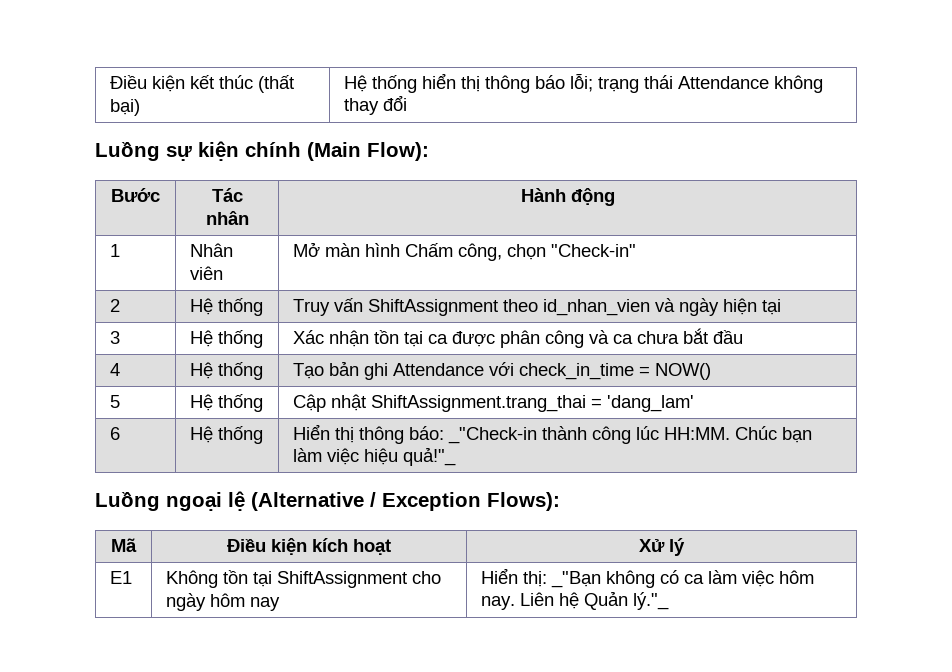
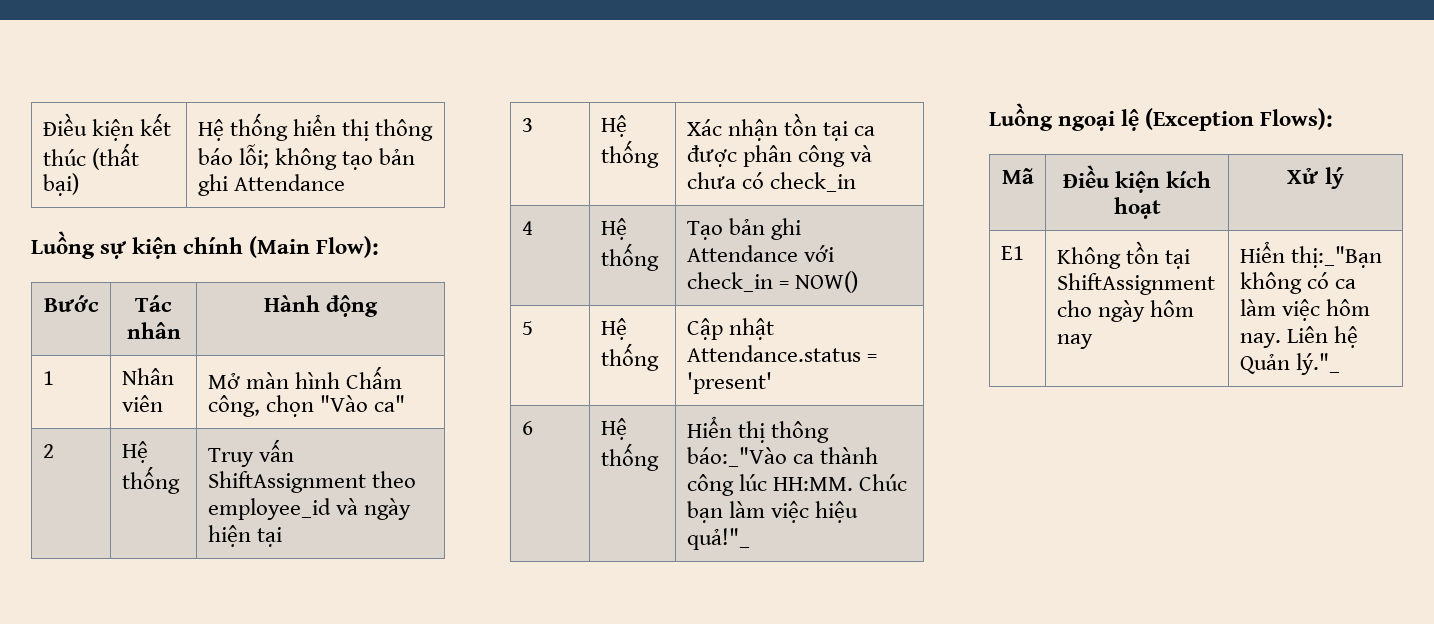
[598,75,824,93] [344,95,408,115] trạng thái Attendance không thay đổi -> [274,148,416,170] [197,174,345,196] không tạo bản ghi Attendance
[551,244,637,257] "Check-in" -> [319,395,405,412] "Vào ca"
[543,299,651,316] id_nhan_vien -> [207,498,331,520] employee_id
[613,328,744,344] ca chưa bắt đầu -> [686,172,856,192] chưa có check_in
[519,363,635,380] check_in_time -> [686,272,773,292] check_in
[371,395,695,412] ShiftAssignment.trang_thai = 'dang_lam' -> [686,345,877,362] [686,372,772,394] Attendance.status = 'present'
[409,426,538,444] báo: _"Check-in -> [686,447,814,467] báo:_"Vào ca
[251,492,481,511] (Alternative / Exception -> [1145,108,1255,131] (Exception
[523,571,602,588] thị: _"Bạn -> [1290,246,1382,268] thị:_"Bạn

